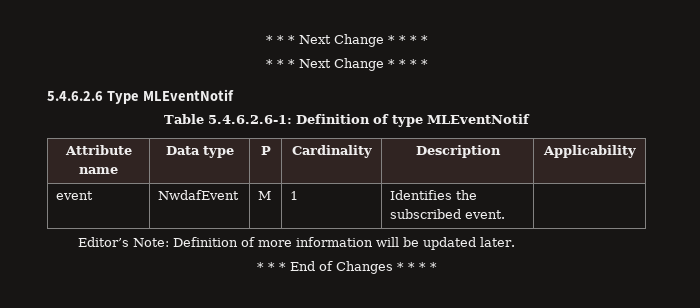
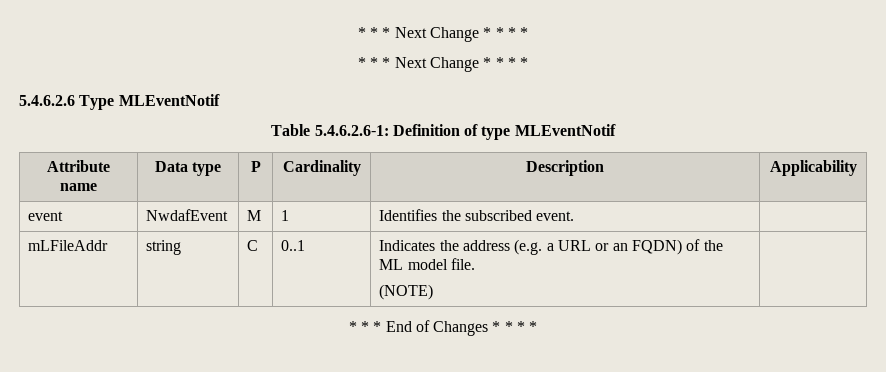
[78,237,516,250] // Editor’s Note: Definition of more information will be updated later. -> [28,240,109,251] [146,240,182,255] [247,240,259,251] [281,240,306,251] [379,239,723,255] [379,258,476,270] [379,284,434,300] // mLFileAddr | string | C | 0..1 | Indicates the address (e.g. a URL or an FQDN) of the ML model file. // (NOTE) |

